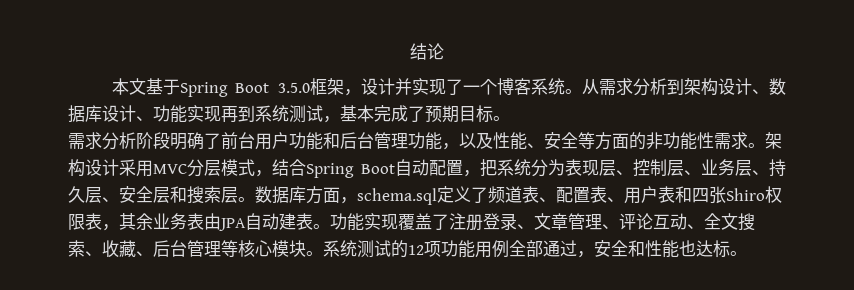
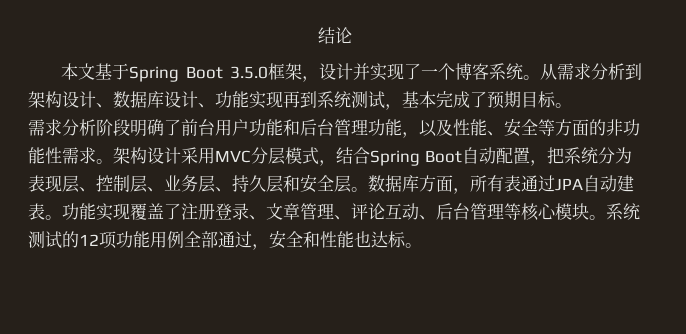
[102,186,782,205] [68,213,221,231] 、安全层和搜索层。数据库方面，schema.sql定义了频道表、配置表、用户表和四张Shiro权限表，其余业务表由 -> [283,175,555,194] 和安全层。数据库方面，所有表通过
[704,213,755,231] [68,240,153,258] 全文搜索、收藏、 -> (436, 217) none

